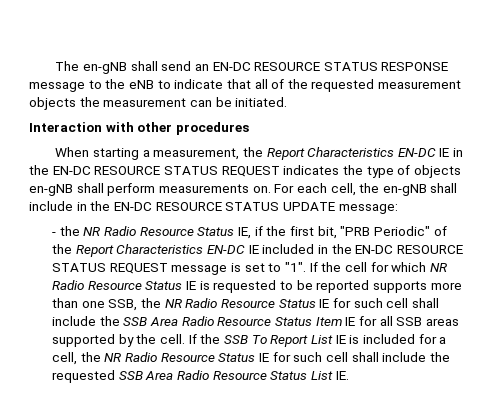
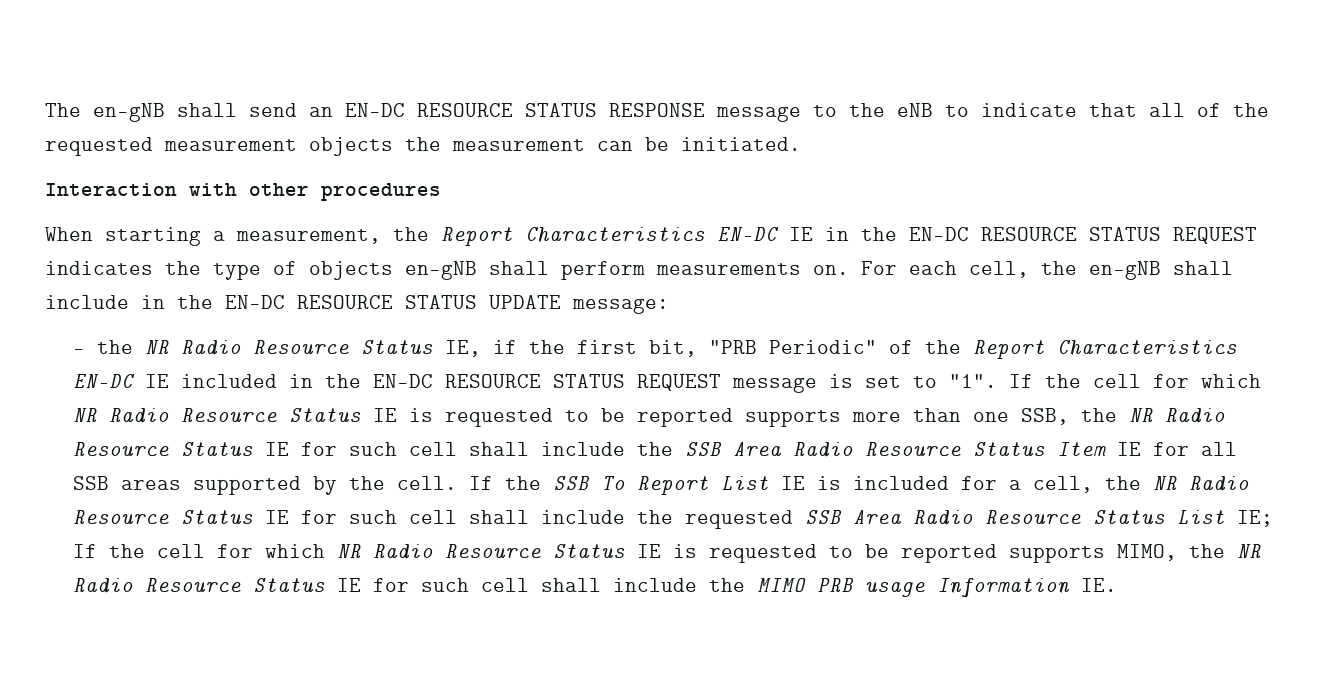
(334, 375) none -> [1237,510,1274,527] [73,544,1262,563] [73,578,1071,598] IE; If the cell for which NR Radio Resource Status IE is requested to be reported supports MIMO, the NR Radio Resource Status IE for such cell shall include the MIMO PRB usage Information

